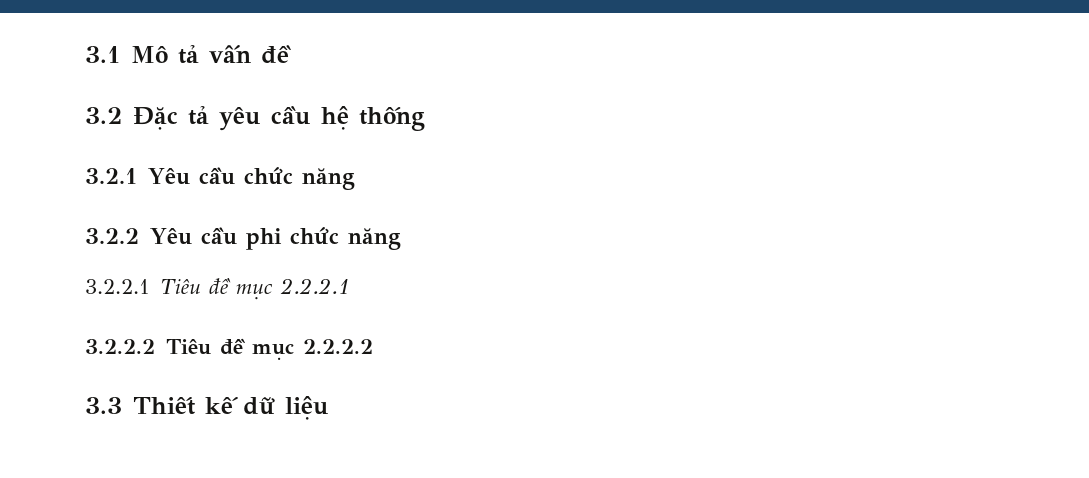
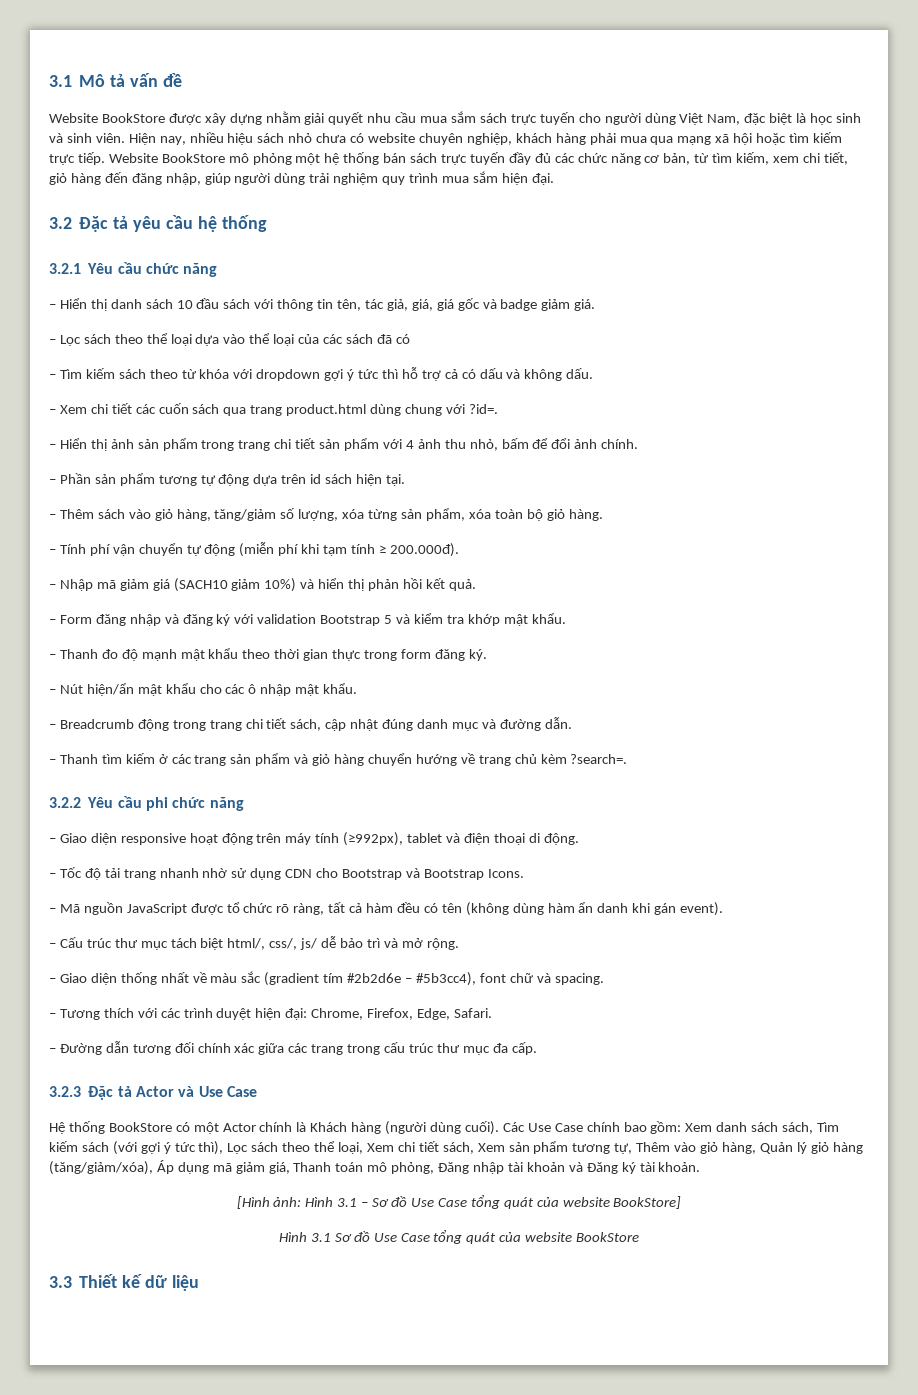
(291, 54) none -> [49,111,861,125] [49,132,842,145] [49,152,848,165] [49,171,554,185] // Website BookStore được xây dựng nhằm giải quyết nhu cầu mua sắm sách trực tuyến cho người dùng Việt Nam, đặc biệt là học sinh và sinh viên. Hiện nay, nhiều hiệu sách nhỏ chưa có website chuyên nghiệp, khách hàng phải mua qua mạng xã hội hoặc tìm kiếm trực tiếp. Website BookStore mô phỏng một hệ thống bán sách trực tuyến đầy đủ các chức năng cơ bản, từ tìm kiếm, xem chi tiết, giỏ hàng đến đăng nhập, giúp người dùng trải nghiệm quy trình mua sắm hiện đại.
(355, 179) none -> [49,298,596,311] [49,333,410,346] [49,367,594,381] [49,403,498,416] [49,438,639,451] [49,473,405,486] [49,508,603,521] [49,542,459,557] [49,578,476,592] [49,613,566,626] [49,648,487,661] [49,683,358,696] [49,717,572,731] [49,753,628,766] // – Hiển thị danh sách 10 đầu sách với thông tin tên, tác giả, giá, giá gốc và badge giảm giá. // – Lọc sách theo thể loại dựa vào thể loại của các sách đã có // – Tìm kiếm sách theo từ khóa với dropdown gợi ý tức thì hỗ trợ cả có dấu và không dấu. // – Xem chi tiết các cuốn sách qua trang product.html dùng chung với ?id=. // – Hiển thị ảnh sản phẩm trong trang chi tiết sản phẩm với 4 ảnh thu nhỏ, bấm để đổi ảnh chính. // – Phần sản phẩm tương tự động dựa trên id sách hiện tại. // – Thêm sách vào giỏ hàng, tăng/giảm số lượng, xóa từng sản phẩm, xóa toàn bộ giỏ hàng. // – Tính phí vận chuyển tự động (miễn phí khi tạm tính ≥ 200.000đ). // – Nhập mã giảm giá (SACH10 giảm 10%) và hiển thị phản hồi kết quả. // – Form đăng nhập và đăng ký với validation Bootstrap 5 và kiểm tra khớp mật khẩu. // – Thanh đo độ mạnh mật khẩu theo thời gian thực trong form đăng ký. // – Nút hiện/ẩn mật khẩu cho các ô nhập mật khẩu. // – Breadcrumb động trong trang chi tiết sách, cập nhật đúng danh mục và đường dẫn. // – Thanh tìm kiếm ở các trang sản phẩm và giỏ hàng chuyển hướng về trang chủ kèm ?search=.
[85,278,350,300] [85,338,373,360] 3.2.2.1 Tiêu đề mục 2.2.2.1 // 3.2.2.2 Tiêu đề mục 2.2.2.2 -> [49,832,579,846] [49,867,524,880] [49,902,724,916] [49,936,459,950] [49,971,604,986] [49,1008,492,1020] [49,1041,537,1055] [49,1086,257,1100] [49,1121,840,1135] [49,1141,863,1155] [49,1160,701,1175] [236,1195,682,1209] [278,1230,640,1244] – Giao diện responsive hoạt động trên máy tính (≥992px), tablet và điện thoại di động. // – Tốc độ tải trang nhanh nhờ sử dụng CDN cho Bootstrap và Bootstrap Icons. // – Mã nguồn JavaScript được tổ chức rõ ràng, tất cả hàm đều có tên (không dùng hàm ẩn danh khi gán event). // – Cấu trúc thư mục tách biệt html/, css/, js/ dễ bảo trì và mở rộng. // – Giao diện thống nhất về màu sắc (gradient tím #2b2d6e – #5b3cc4), font chữ và spacing. // – Tương thích với các trình duyệt hiện đại: Chrome, Firefox, Edge, Safari. // – Đường dẫn tương đối chính xác giữa các trang trong cấu trúc thư mục đa cấp. // 3.2.3 Đặc tả Actor và Use Case // Hệ thống BookStore có một Actor chính là Khách hàng (người dùng cuối). Các Use Case chính bao gồm: Xem danh sách sách, Tìm kiếm sách (với gợi ý tức thì), Lọc sách theo thể loại, Xem chi tiết sách, Xem sản phẩm tương tự, Thêm vào giỏ hàng, Quản lý giỏ hàng (tăng/giảm/xóa), Áp dụng mã giảm giá, Thanh toán mô phỏng, Đăng nhập tài khoản và Đăng ký tài khoản. // [Hình ảnh: Hình 3.1 – Sơ đồ Use Case tổng quát của website BookStore] // Hình 3.1 Sơ đồ Use Case tổng quát của website BookStore

